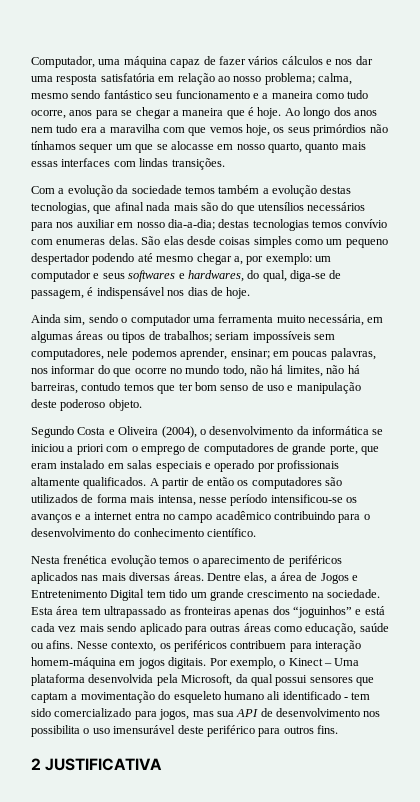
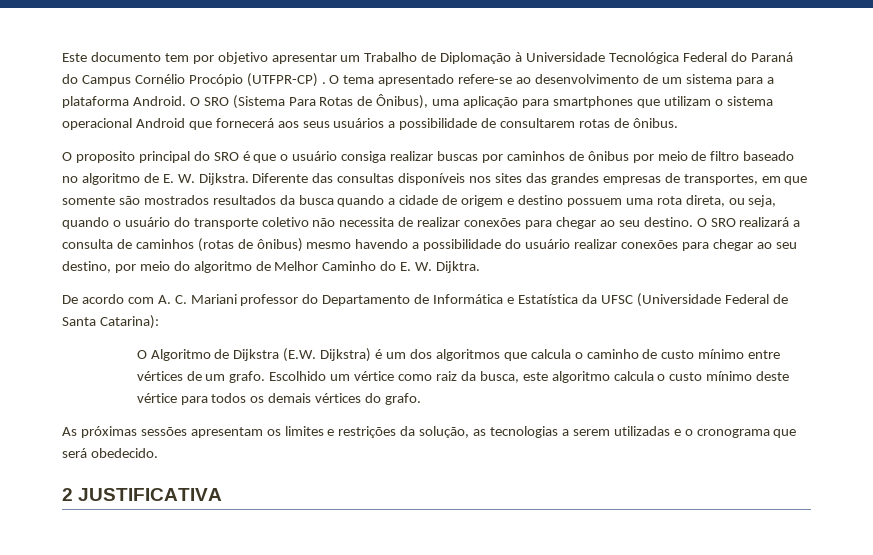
[31,56,373,68] [31,73,352,85] [31,90,369,99] [31,107,377,119] [31,124,388,136] [31,141,366,153] [31,158,225,170] [31,185,352,197] [31,202,366,214] [31,219,388,231] [31,236,388,248] [31,253,331,265] [31,270,342,282] [31,287,251,299] [31,314,384,326] [31,331,335,343] [31,348,376,360] [31,365,360,377] [31,382,361,394] [31,399,142,411] [31,426,384,438] [31,443,380,455] [31,460,339,472] [31,477,342,489] [31,494,357,506] [31,511,370,523] [31,528,257,537] [31,555,342,567] [31,572,359,584] [31,589,380,601] [31,606,385,618] [31,623,389,635] [31,640,361,652] [31,657,360,669] [31,674,374,686] [31,691,371,703] [31,708,381,720] [31,725,338,737] Computador, uma máquina capaz de fazer vários cálculos e nos dar uma resposta satisfatória em relação ao nosso problema; calma, mesmo sendo fantástico seu funcionamento e a maneira como tudo ocorre, anos para se chegar a maneira que é hoje. Ao longo dos anos nem tudo era a maravilha com que vemos hoje, os seus primórdios não tínhamos sequer um que se alocasse em nosso quarto, quanto mais essas interfaces com lindas transições. // Com a evolução da sociedade temos também a evolução destas tecnologias, que afinal nada mais são do que utensílios necessários para nos auxiliar em nosso dia-a-dia; destas tecnologias temos convívio com enumeras delas. São elas desde coisas simples como um pequeno despertador podendo até mesmo chegar a, por exemplo: um computador e seus softwares e hardwares, do qual, diga-se de passagem, é indispensável nos dias de hoje. // Ainda sim, sendo o computador uma ferramenta muito necessária, em algumas áreas ou tipos de trabalhos; seriam impossíveis sem computadores, nele podemos aprender, ensinar; em poucas palavras, nos informar do que ocorre no mundo todo, não há limites, não há barreiras, contudo temos que ter bom senso de uso e manipulação deste poderoso objeto. // Segundo Costa e Oliveira (2004), o desenvolvimento da informática se iniciou a priori com o emprego de computadores de grande porte, que eram instalado em salas especiais e operado por profissionais altamente qualificados. A partir de então os computadores são utilizados de forma mais intensa, nesse período intensificou-se os avanços e a internet entra no campo acadêmico contribuindo para o desenvolvimento do conhecimento científico. // Nesta frenética evolução temos o aparecimento de periféricos aplicados nas mais diversas áreas. Dentre elas, a área de Jogos e Entretenimento Digital tem tido um grande crescimento na sociedade. Esta área tem ultrapassado as fronteiras apenas dos “joguinhos” e está cada vez mais sendo aplicado para outras áreas como educação, saúde ou afins. Nesse contexto, os periféricos contribuem para interação homem-máquina em jogos digitais. Por exemplo, o Kinect – Uma plataforma desenvolvida pela Microsoft, da qual possui sensores que captam a movimentação do esqueleto humano ali identificado - tem sido comercializado para jogos, mas sua API de desenvolvimento nos possibilita o uso imensurável deste periférico para outros fins. -> [62,52,793,64] [62,73,774,87] [62,94,773,109] [62,118,678,130] [62,151,795,163] [62,173,808,185] [62,195,777,207] [62,217,801,229] [62,238,797,252] [62,261,481,273] [62,293,788,307] [62,315,159,329] [136,348,781,362] [136,371,790,383] [136,393,422,405] [62,426,797,438] [62,448,158,458] Este documento tem por objetivo apresentar um Trabalho de Diplomação à Universidade Tecnológica Federal do Paraná do Campus Cornélio Procópio (UTFPR-CP) . O tema apresentado refere-se ao desenvolvimento de um sistema para a plataforma Android. O SRO (Sistema Para Rotas de Ônibus), uma aplicação para smartphones que utilizam o sistema operacional Android que fornecerá aos seus usuários a possibilidade de consultarem rotas de ônibus. // O proposito principal do SRO é que o usuário consiga realizar buscas por caminhos de ônibus por meio de filtro baseado no algoritmo de E. W. Dijkstra. Diferente das consultas disponíveis nos sites das grandes empresas de transportes, em que somente são mostrados resultados da busca quando a cidade de origem e destino possuem uma rota direta, ou seja, quando o usuário do transporte coletivo não necessita de realizar conexões para chegar ao seu destino. O SRO realizará a consulta de caminhos (rotas de ônibus) mesmo havendo a possibilidade do usuário realizar conexões para chegar ao seu destino, por meio do algoritmo de Melhor Caminho do E. W. Dijktra. // De acordo com A. C. Mariani professor do Departamento de Informática e Estatística da UFSC (Universidade Federal de Santa Catarina): // O Algoritmo de Dijkstra (E.W. Dijkstra) é um dos algoritmos que calcula o caminho de custo mínimo entre vértices de um grafo. Escolhido um vértice como raiz da busca, este algoritmo calcula o custo mínimo deste vértice para todos os demais vértices do grafo. // As próximas sessões apresentam os limites e restrições da solução, as tecnologias a serem utilizadas e o cronograma que será obedecido.

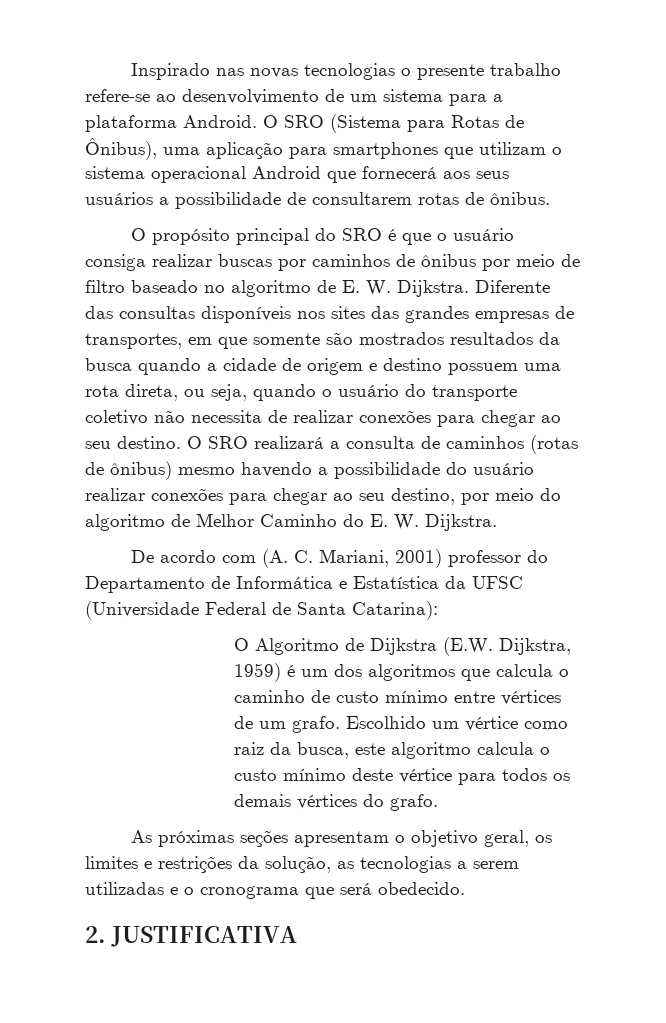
[62,52,793,64] [62,73,455,87] Este documento tem por objetivo apresentar um Trabalho de Diplomação à Universidade Tecnológica Federal do Paraná do Campus Cornélio Procópio (UTFPR-CP) . O tema apresentado -> [131,63,562,80] Inspirado nas novas tecnologias o presente trabalho
[288,97,316,106] Para -> [407,120,445,132] para
[75,151,135,163] proposito -> [152,228,231,245] propósito
[436,261,481,273] Dijktra. -> [425,514,497,531] Dijkstra.
[157,294,237,304] A. C. Mariani -> [262,549,443,568] (A. C. Mariani, 2001)
[320,348,372,362] Dijkstra) -> [498,638,571,655] [233,663,281,682] Dijkstra, 1959)
[140,427,263,438] sessões apresentam -> [240,830,530,847] seções apresentam o objetivo geral,
[62,488,73,501] 2 -> [85,926,106,943] 2.

